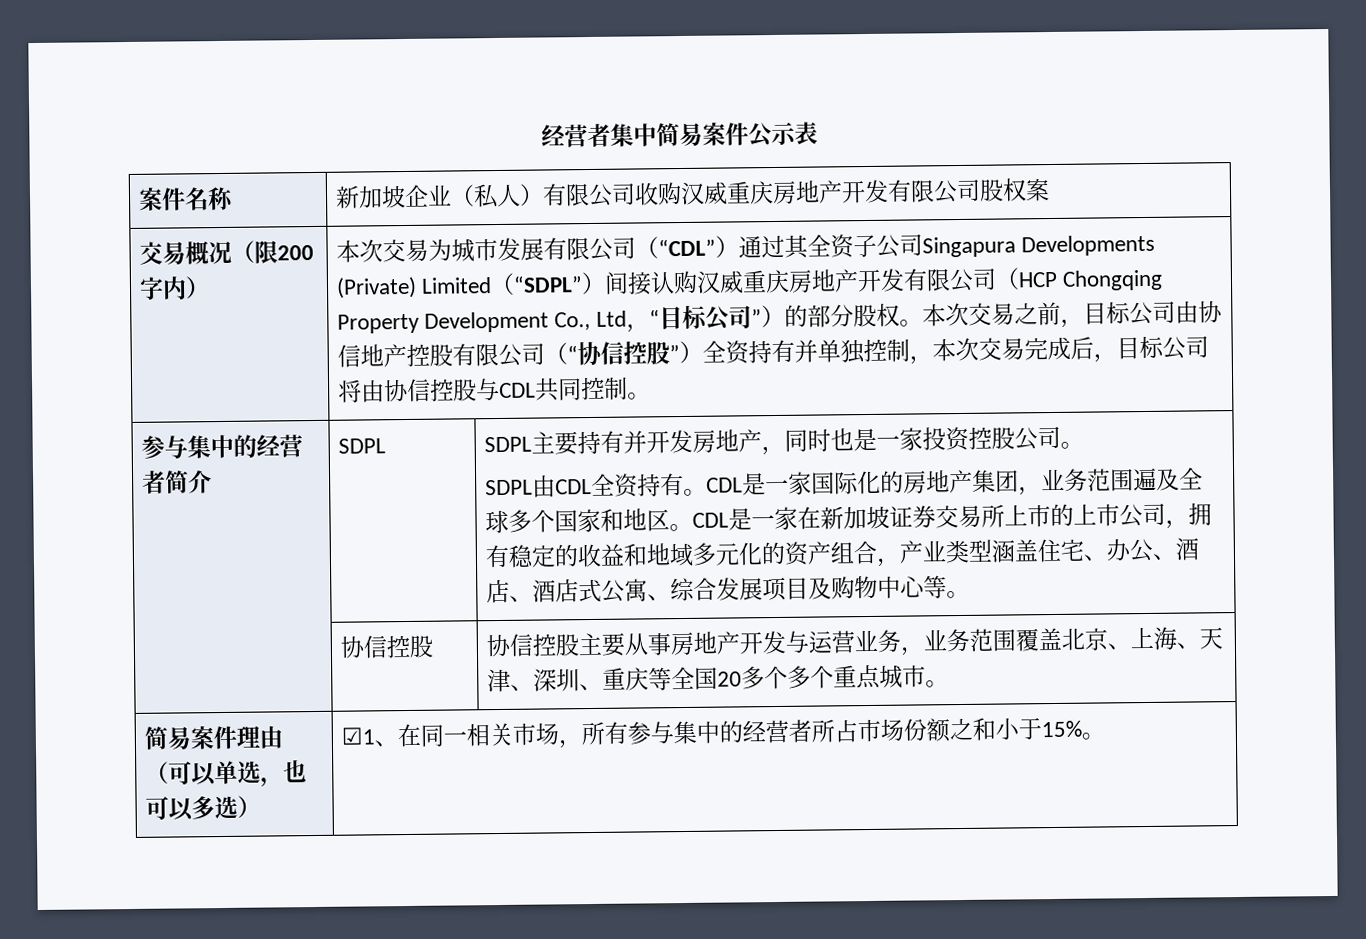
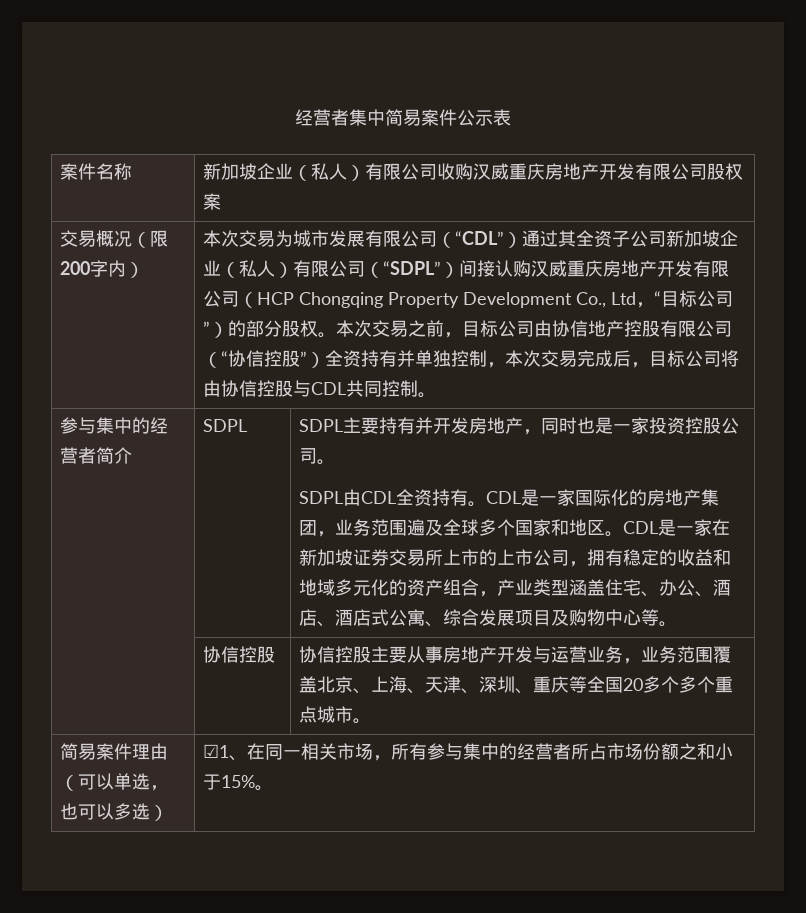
[921,234,1155,258] [335,276,492,299] Singapura Developments (Private) Limited -> [666,230,739,247] [203,260,366,278] 新加坡企业（私人）有限公司

